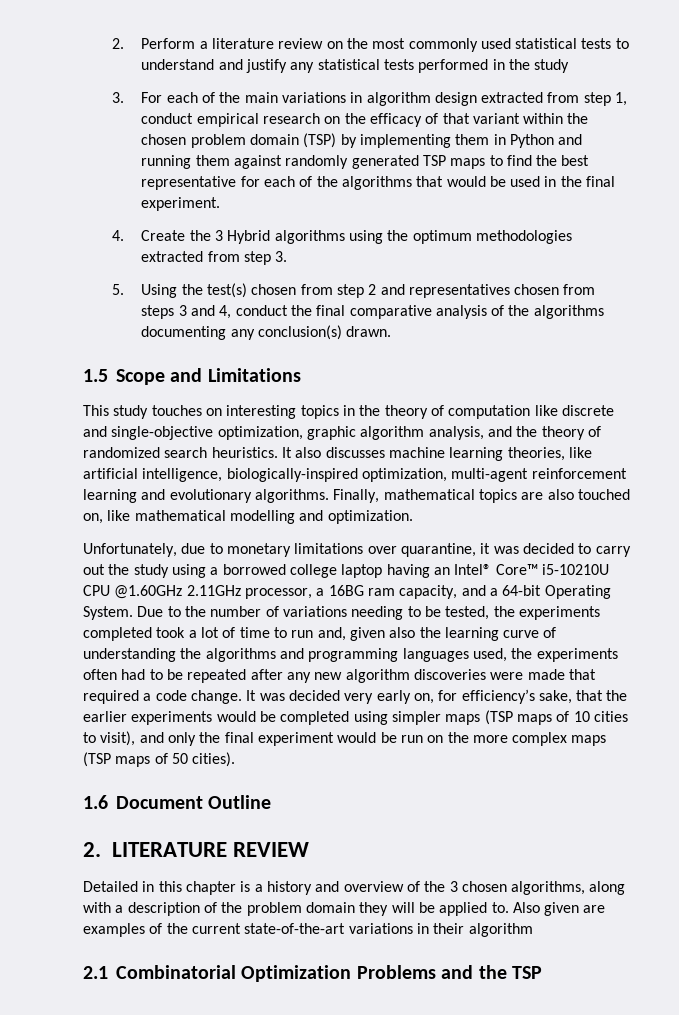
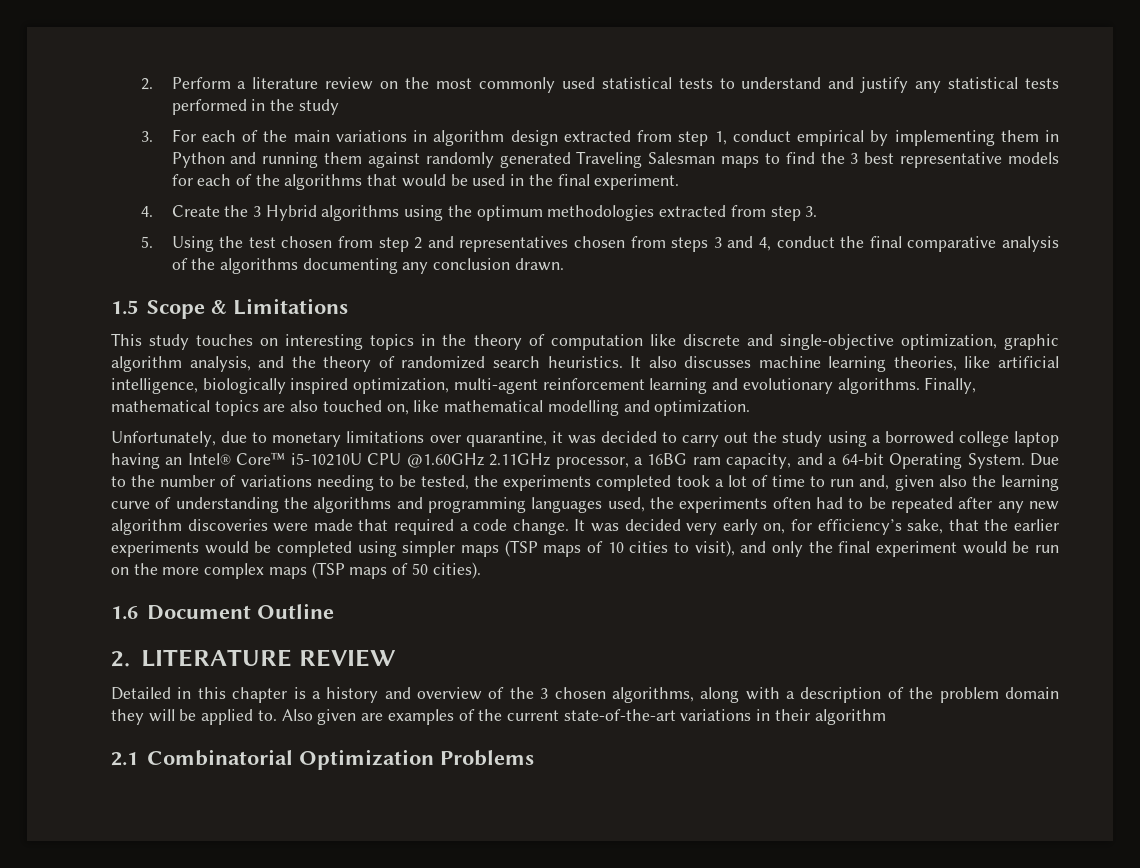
[262,113,589,127] [141,133,337,148] research on the efficacy of that variant within the chosen problem domain (TSP) -> (865, 138) none
[422,155,446,166] TSP -> [576,151,716,168] Traveling Salesman
(558, 160) none -> [850,153,859,164] 3
(237, 183) none -> [1008,152,1060,164] models
[206,283,247,298] test(s) -> [248,237,276,248] test
[257,325,342,340] conclusion(s) -> [433,258,511,270] conclusion
[170,368,203,382] and -> [210,300,227,314] &
[226,468,358,482] biologically-inspired -> [202,378,349,394] biologically inspired
[441,965,542,979] and the TSP -> (534, 758) none

